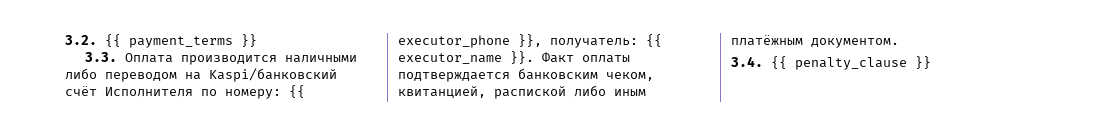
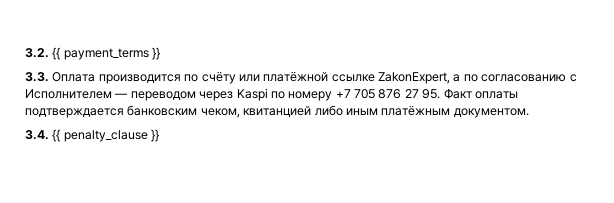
[284,55,357,63] [65,68,337,82] [65,85,305,99] [398,34,662,48] [398,51,534,64] наличными либо переводом на Kaspi/банковский счёт Исполнителя по номеру: {{ executor_phone }}, получатель: {{ executor_name }}. -> [184,71,577,84] [25,88,441,101] по счёту или платёжной ссылке ZakonExpert, а по согласованию с Исполнителем — переводом через Kaspi по номеру +7 705 876 27 95.
[398,86,566,99] квитанцией, распиской -> [243,106,312,118] квитанцией

